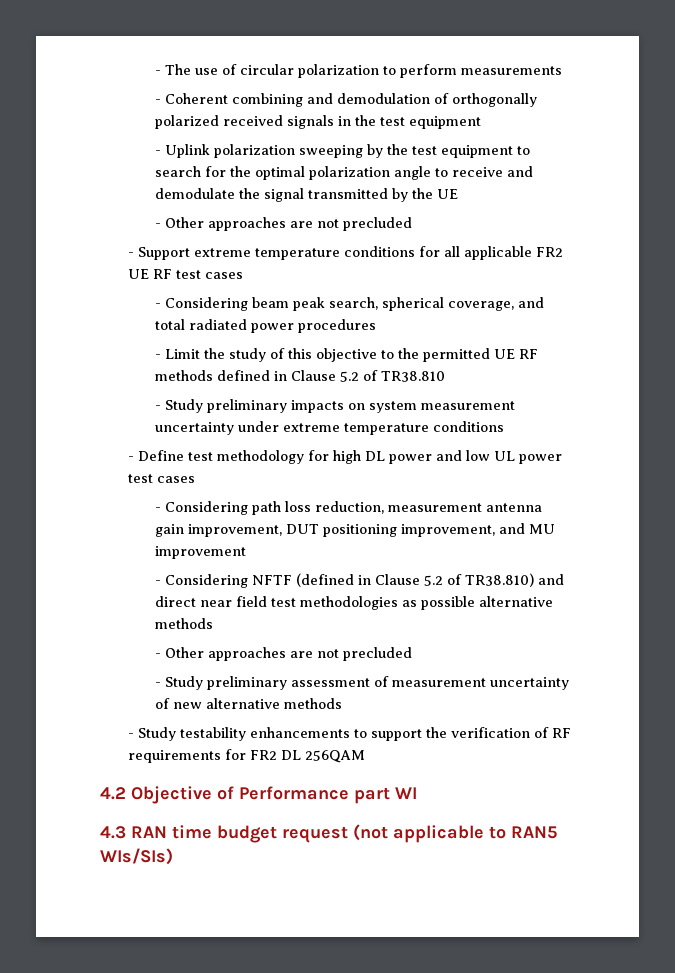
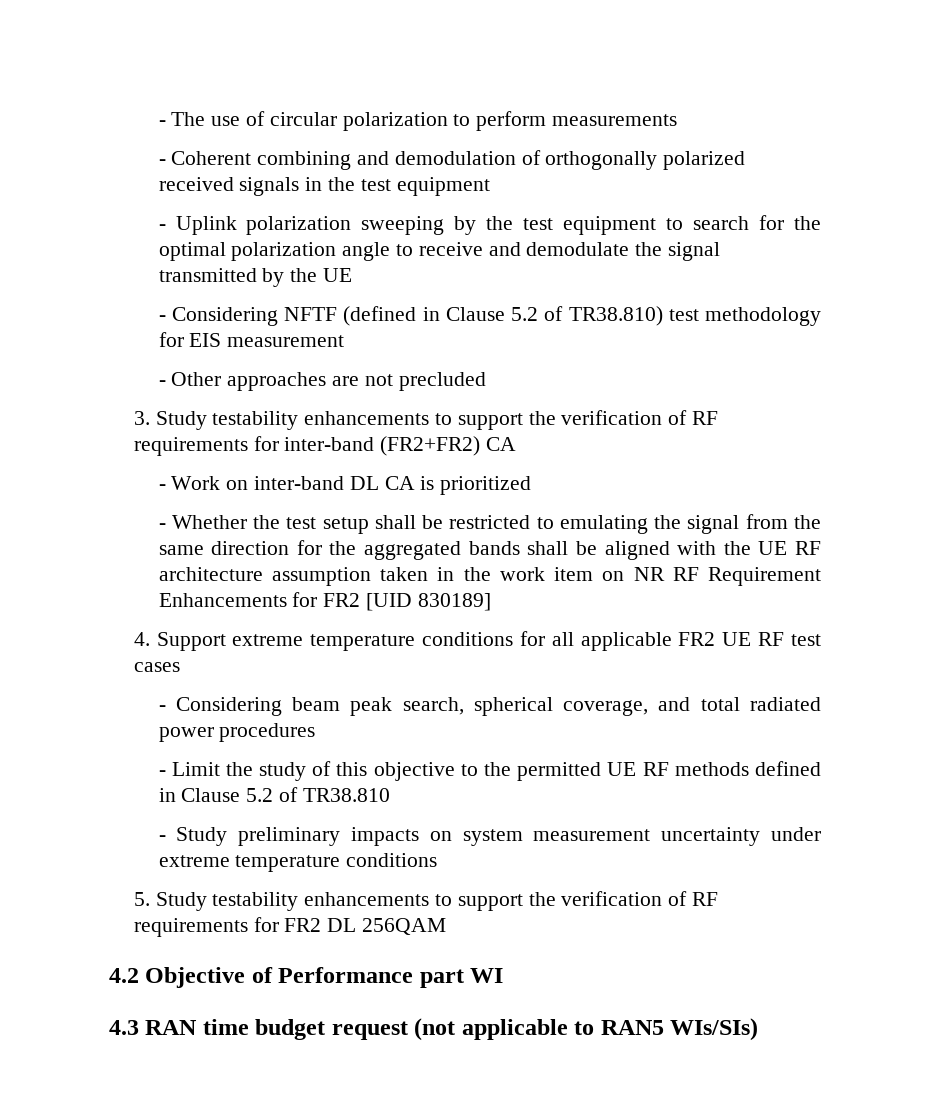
[155,217,413,231] [127,252,134,257] // - Other approaches are not precluded // - -> [158,306,821,326] [158,332,345,347] [158,372,486,391] [133,410,719,430] [133,436,516,456] [158,476,532,495] [158,514,821,534] [158,540,821,560] [158,567,821,586] [158,592,491,611] [133,632,150,646] // - Considering NFTF (defined in Clause 5.2 of TR38.810) test methodology for EIS measurement // - Other approaches are not precluded // 3. Study testability enhancements to support the verification of RF requirements for inter-band (FR2+FR2) CA // - Work on inter-band DL CA is prioritized // - Whether the test setup shall be restricted to emulating the signal from the same direction for the aggregated bands shall be aligned with the UE RF architecture assumption taken in the work item on NR RF Requirement Enhancements for FR2 [UID 830189] // 4.
[127,450,562,464] [127,474,195,483] [155,501,543,515] [155,523,556,537] [155,546,247,559] [155,573,565,588] [155,596,554,610] [155,618,214,629] [155,647,413,661] [155,676,570,690] [155,698,343,709] [127,733,134,738] - Define test methodology for high DL power and low UL power test cases // - Considering path loss reduction, measurement antenna gain improvement, DUT positioning improvement, and MU improvement // - Considering NFTF (defined in Clause 5.2 of TR38.810) and direct near field test methodologies as possible alternative methods // - Other approaches are not precluded // - Study preliminary assessment of measurement uncertainty of new alternative methods // - -> [133,892,150,906] 5.

